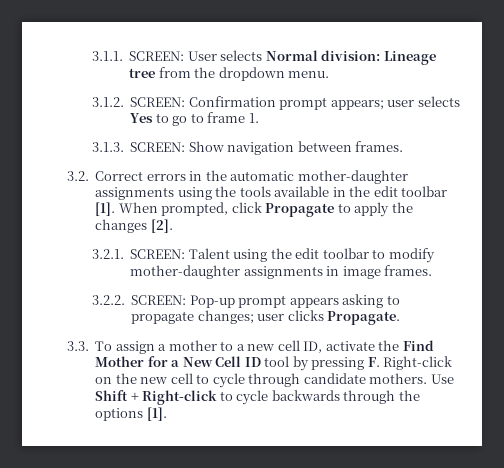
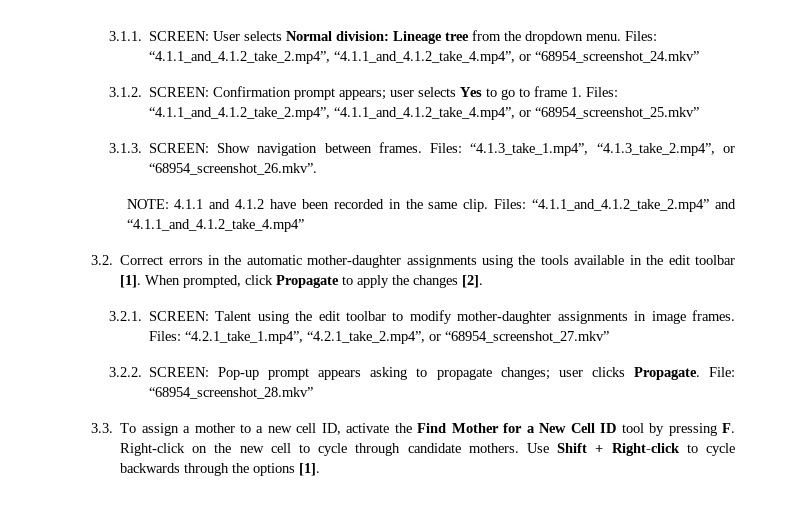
(330, 74) none -> [624,31,657,41] [148,51,699,64] Files: “4.1.1_and_4.1.2_take_2.mp4”, “4.1.1_and_4.1.2_take_4.mp4”, or “68954_screenshot_24.mkv”
(259, 118) none -> [585,87,618,97] [148,107,699,120] Files: “4.1.1_and_4.1.2_take_2.mp4”, “4.1.1_and_4.1.2_take_4.mp4”, or “68954_screenshot_25.mkv”
(404, 146) none -> [430,143,735,156] [148,163,317,175] [126,199,736,212] [126,219,304,232] Files: “4.1.3_take_1.mp4”, “4.1.3_take_2.mp4”, or “68954_screenshot_26.mkv”. // NOTE: 4.1.1 and 4.1.2 have been recorded in the same clip. Files: “4.1.1_and_4.1.2_take_2.mp4” and “4.1.1_and_4.1.2_take_4.mp4”
(433, 270) none -> [148,331,609,344] Files: “4.2.1_take_1.mp4”, “4.2.1_take_2.mp4”, or “68954_screenshot_27.mkv”
(401, 318) none -> [709,367,735,377] [148,387,313,399] File: “68954_screenshot_28.mkv”

